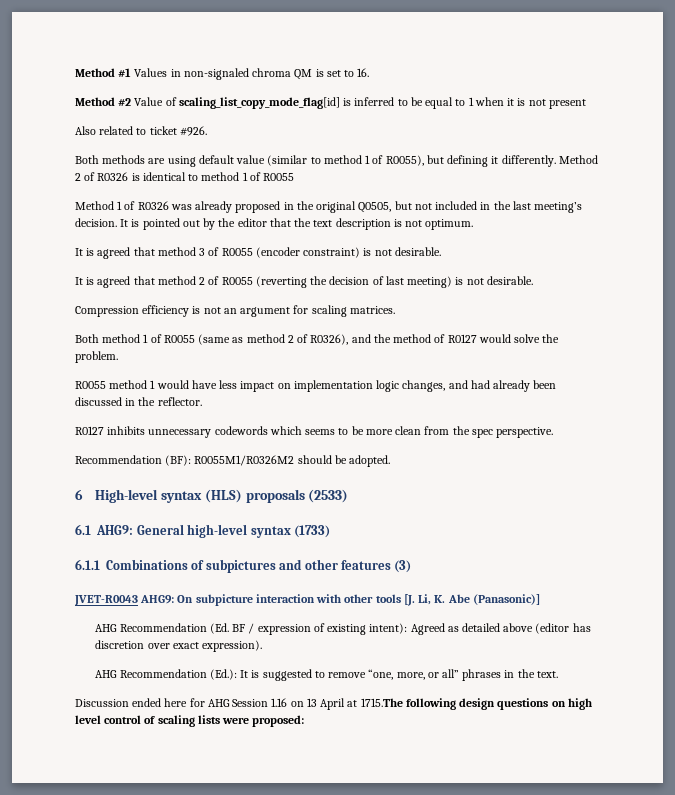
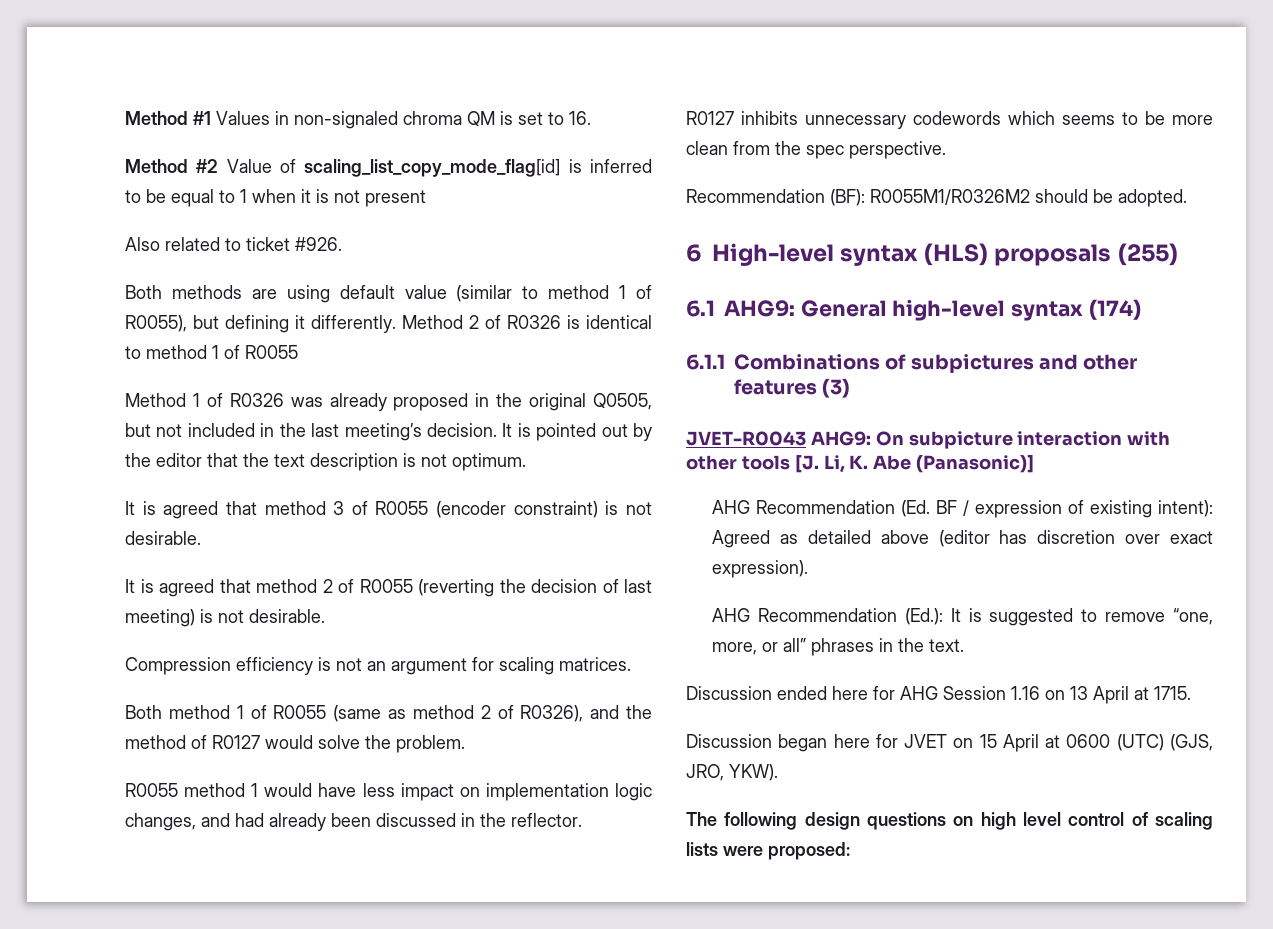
[308,489,349,503] (2533) -> [1117,243,1178,266] (255)
[294,525,331,538] (1733) -> [1088,299,1141,320] (174)
[360,698,403,707] 1715.The -> [1154,686,1191,700] [686,734,1213,752] [686,764,778,781] [686,812,717,826] 1715. // Discussion began here for JVET on 15 April at 0600 (UTC) (GJS, JRO, YKW). // The

